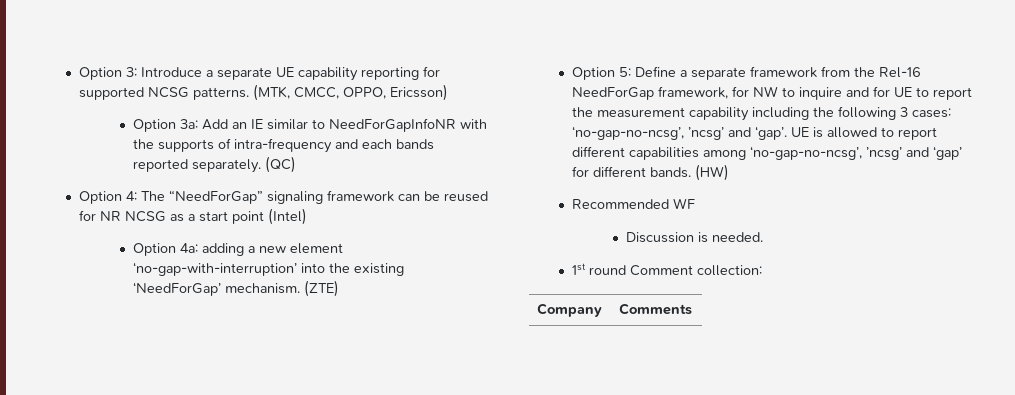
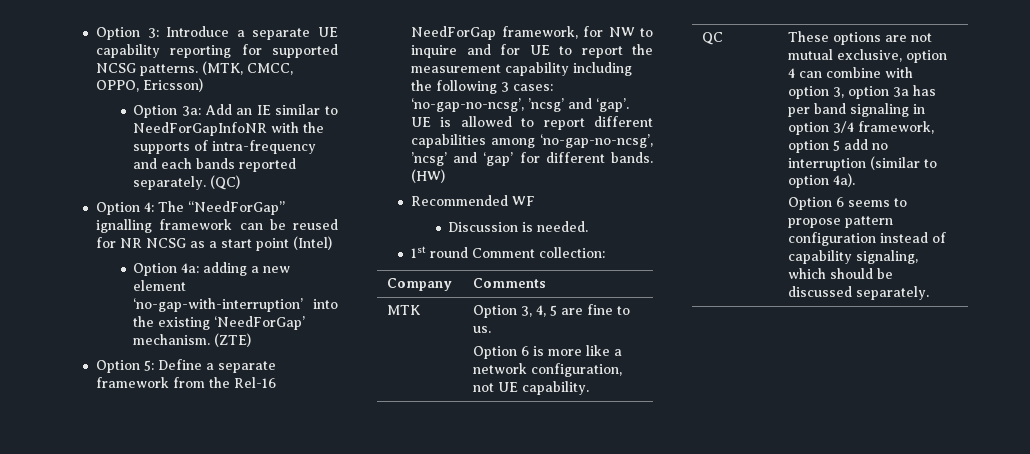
[267,191,324,204] signaling -> [96,219,153,233] ignalling
(693, 309) none -> [387,305,422,315] [473,304,631,318] [473,326,492,333] [473,345,623,359] [473,363,623,377] [473,381,590,395] [702,32,724,45] [788,31,933,45] [788,49,948,63] [788,67,914,78] [788,85,937,99] [788,103,926,117] [788,121,935,135] [788,139,889,153] [788,156,938,171] [788,173,856,188] [788,197,908,210] [788,216,894,228] [788,232,947,246] [788,250,919,264] [788,268,894,279] [788,286,930,300] // MTK | Option 3, 4, 5 are fine to us. // Option 6 is more like a network configuration, not UE capability. // QC | These options are not mutual exclusive, option 4 can combine with option 3, option 3a has per band signaling in option 3/4 framework, option 5 add no interruption (similar to option 4a). // Option 6 seems to propose pattern configuration instead of capability signaling, which should be discussed separately.

